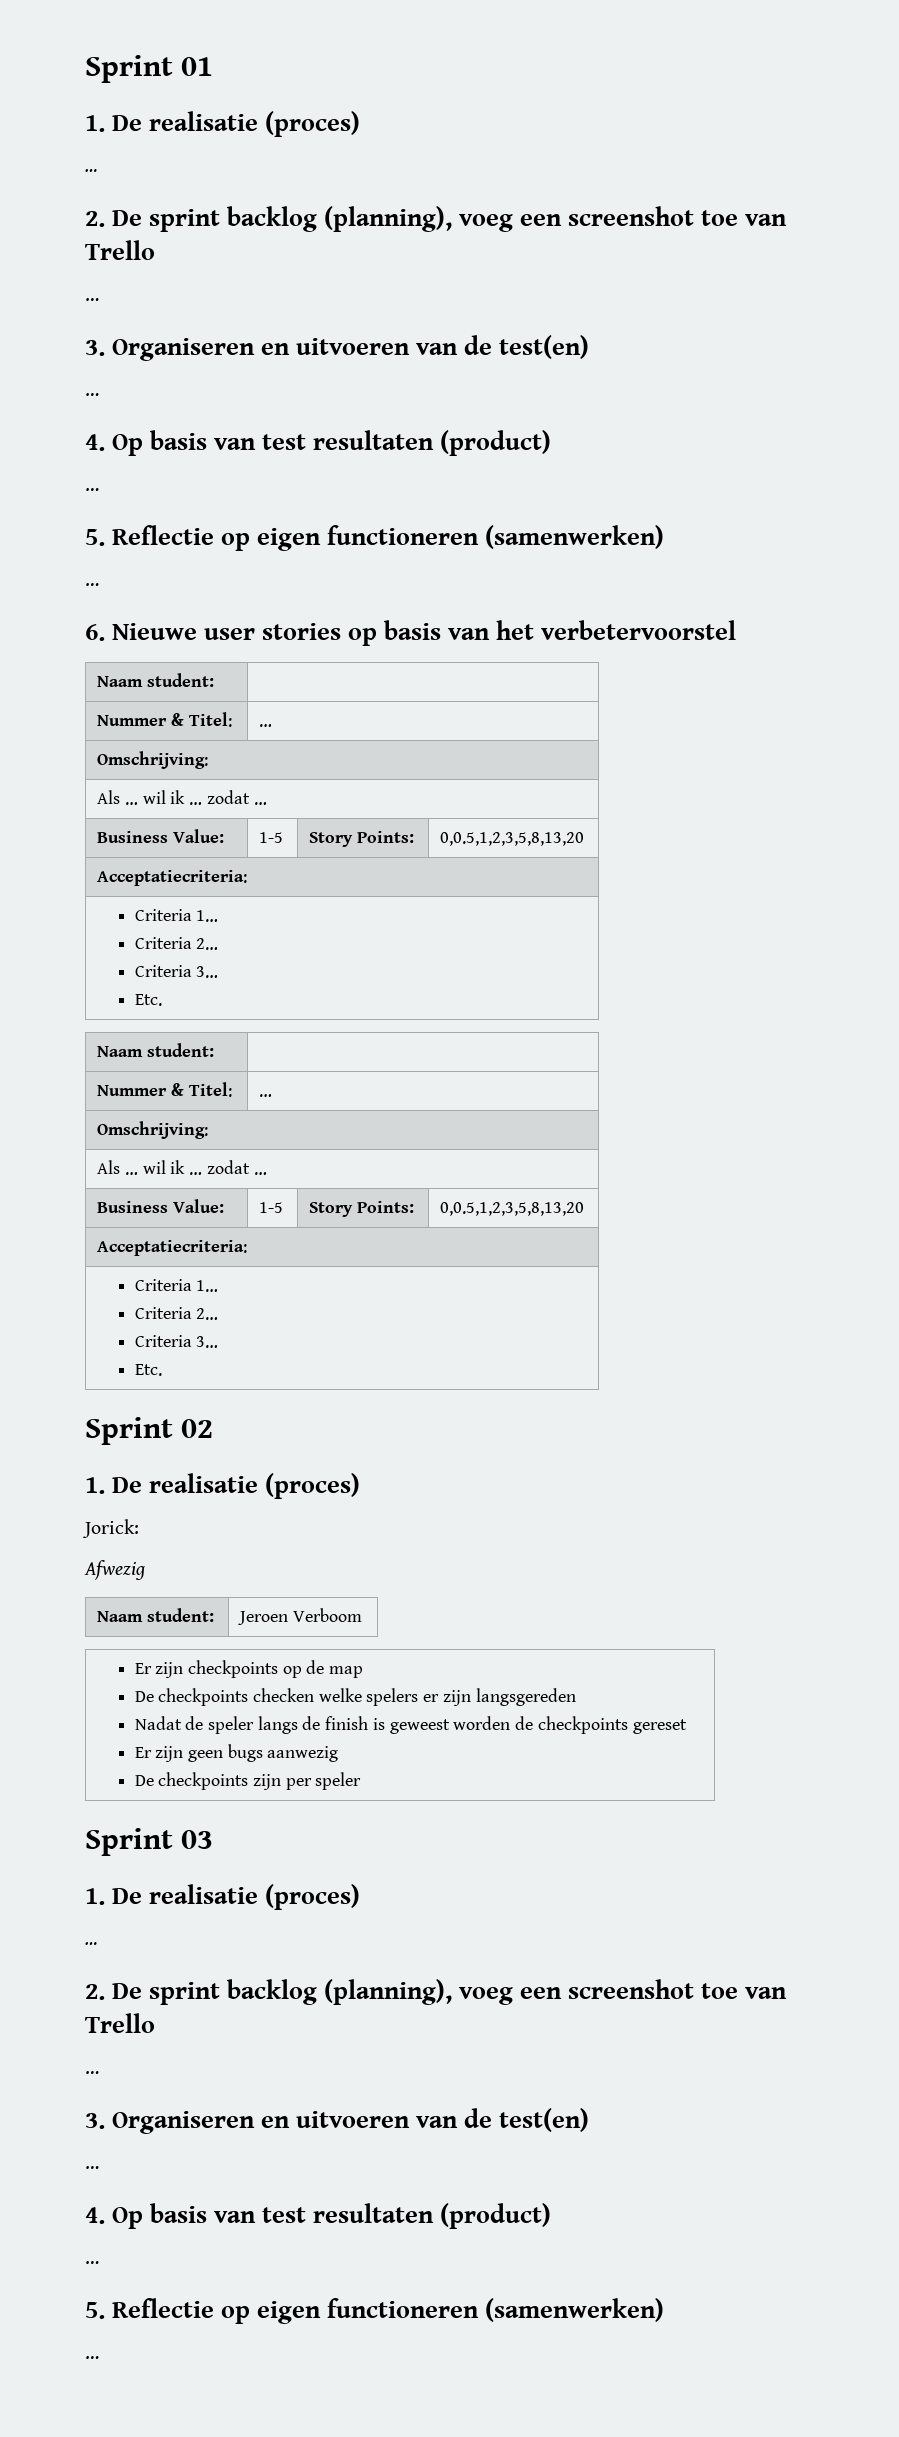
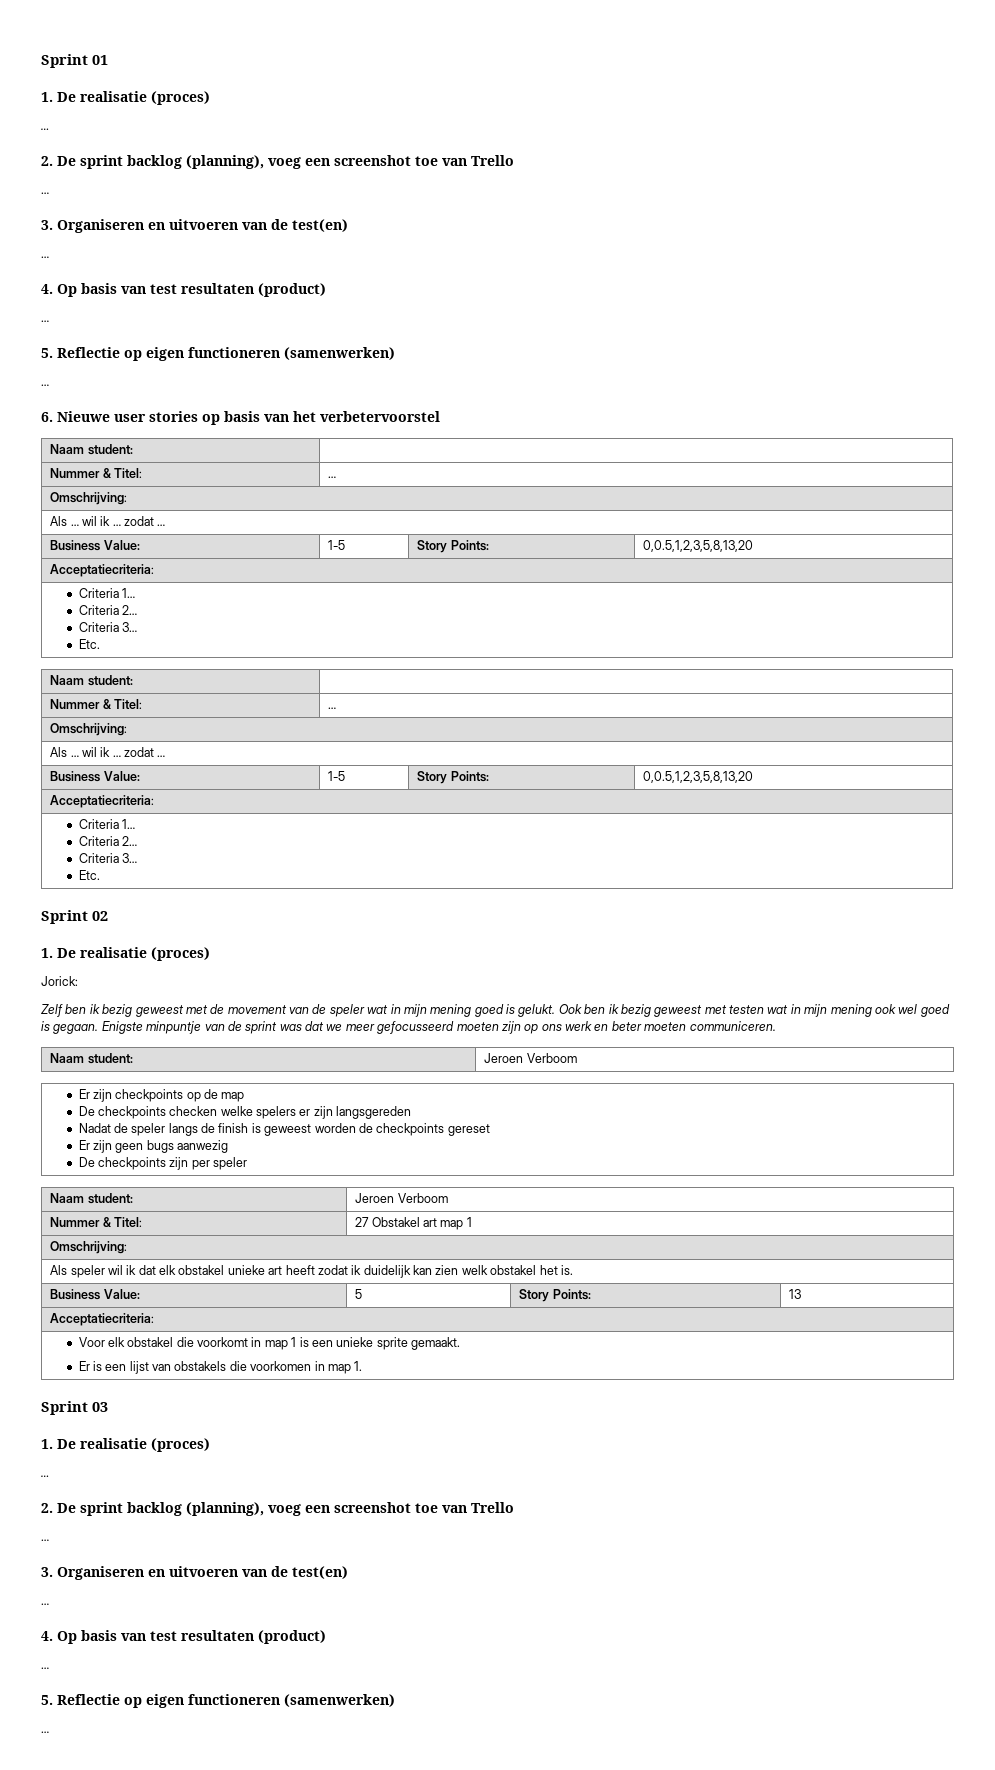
[84,1560,145,1580] Afwezig -> [41,1004,950,1017] [41,1021,776,1034] Zelf ben ik bezig geweest met de movement van de speler wat in mijn mening goed is gelukt. Ook ben ik bezig geweest met testen wat in mijn mening ook wel goed is gegaan. Enigste minpuntje van de sprint was dat we meer gefocusseerd moeten zijn op ons werk en beter moeten communiceren.
(362, 1781) none -> [50,1193,133,1204] [355,1193,448,1203] [50,1217,142,1227] [355,1217,472,1230] [50,1241,128,1254] [50,1265,573,1278] [50,1289,140,1300] [355,1289,363,1299] [519,1289,591,1302] [789,1289,802,1299] [50,1313,155,1326] [78,1337,461,1350] [78,1361,363,1374] // Naam student: | Jeroen Verboom // Nummer & Titel: | 27 Obstakel art map 1 // Omschrijving: // Als speler wil ik dat elk obstakel unieke art heeft zodat ik duidelijk kan zien welk obstakel het is. // Business Value: | 5 | Story Points: | 13 // Acceptatiecriteria: // Voor elk obstakel die voorkomt in map 1 is een unieke sprite gemaakt. // Er is een lijst van obstakels die voorkomen in map 1.

